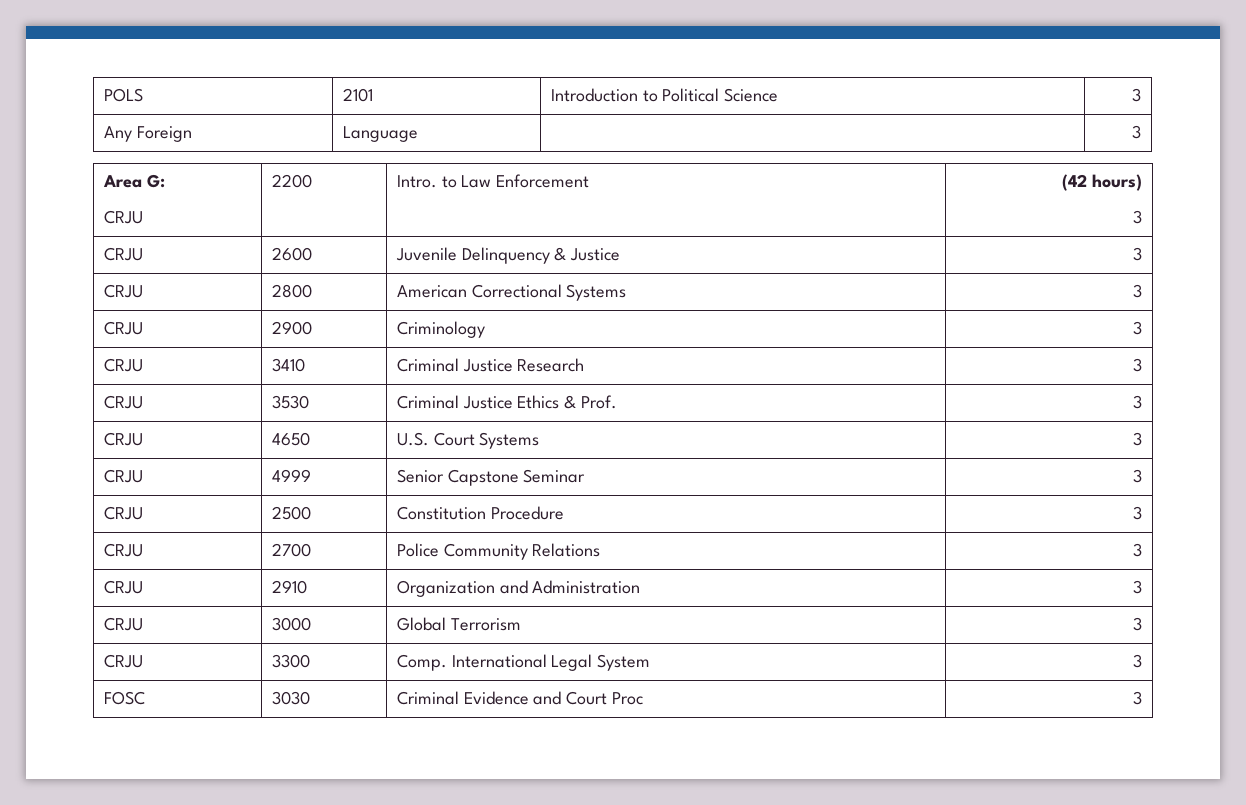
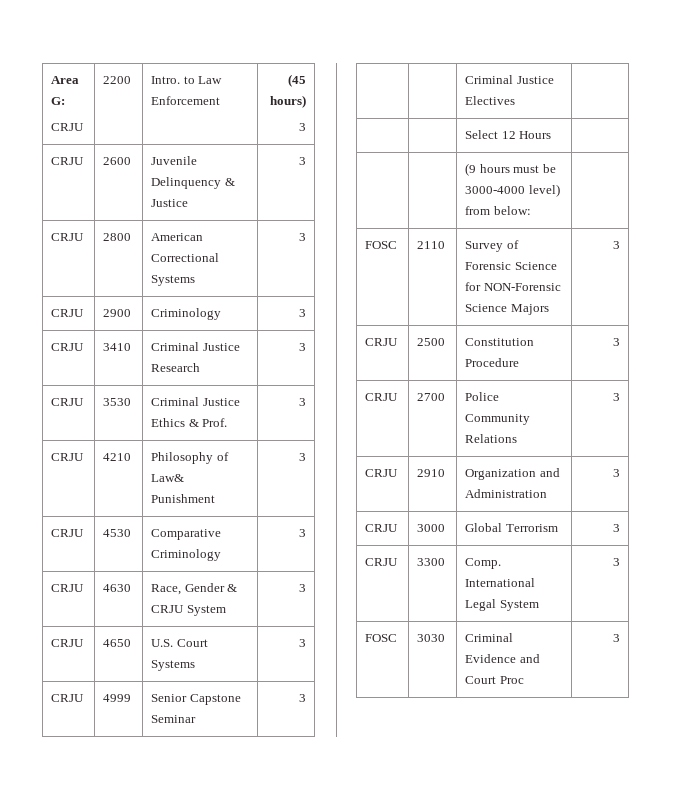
[103,88,143,102] [342,88,373,102] [550,88,779,102] [1132,88,1142,102] [103,126,192,142] [342,126,418,142] [1132,125,1142,139] POLS | 2101 | Introduction to Political Science | 3 // Any Foreign | Language | | 3 // -> (51, 80) none
[1062,174,1088,191] (42 -> [287,74,306,87] (45
(1143, 402) none -> [51,453,85,461] [103,453,132,461] [151,452,229,464] [151,474,185,482] [151,494,216,503] [298,453,306,461] [51,529,85,537] [103,529,132,537] [151,529,222,540] [151,549,222,561] [298,529,306,537] [51,584,85,592] [103,584,132,592] [151,583,238,595] [151,605,226,616] [298,584,306,592] // CRJU | 4210 | Philosophy of Law& Punishment | 3 // CRJU | 4530 | Comparative Criminology | 3 // CRJU | 4630 | Race, Gender & CRJU System | 3
(1143, 476) none -> [465,75,554,84] [465,96,516,105] [465,130,552,139] [465,163,556,176] [465,184,560,197] [465,206,531,215] [365,241,398,249] [417,241,446,249] [465,240,519,252] [465,262,557,270] [465,282,561,291] [465,304,549,315] [612,241,620,249] // | | Criminal Justice Electives | // | | Select 12 Hours | // | | (9 hours must be 3000-4000 level) from below: | // FOSC | 2110 | Survey of Forensic Science for NON-Forensic Science Majors | 3

